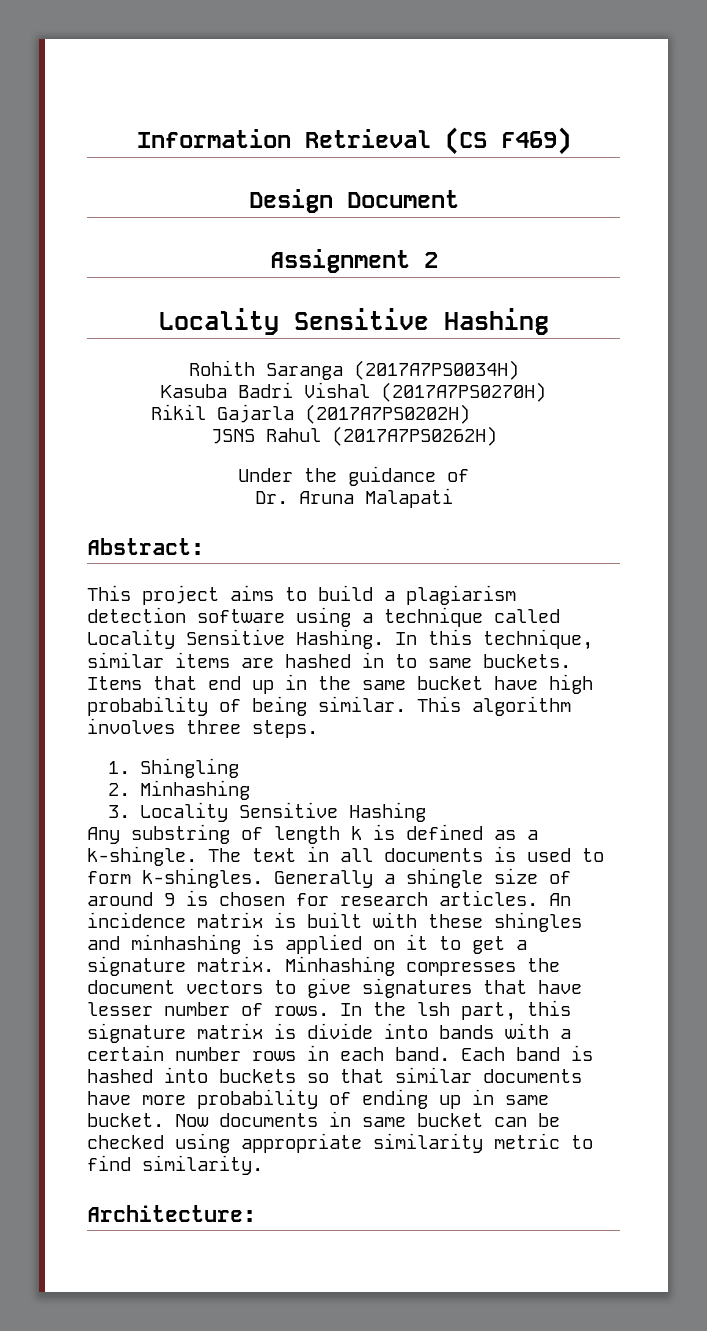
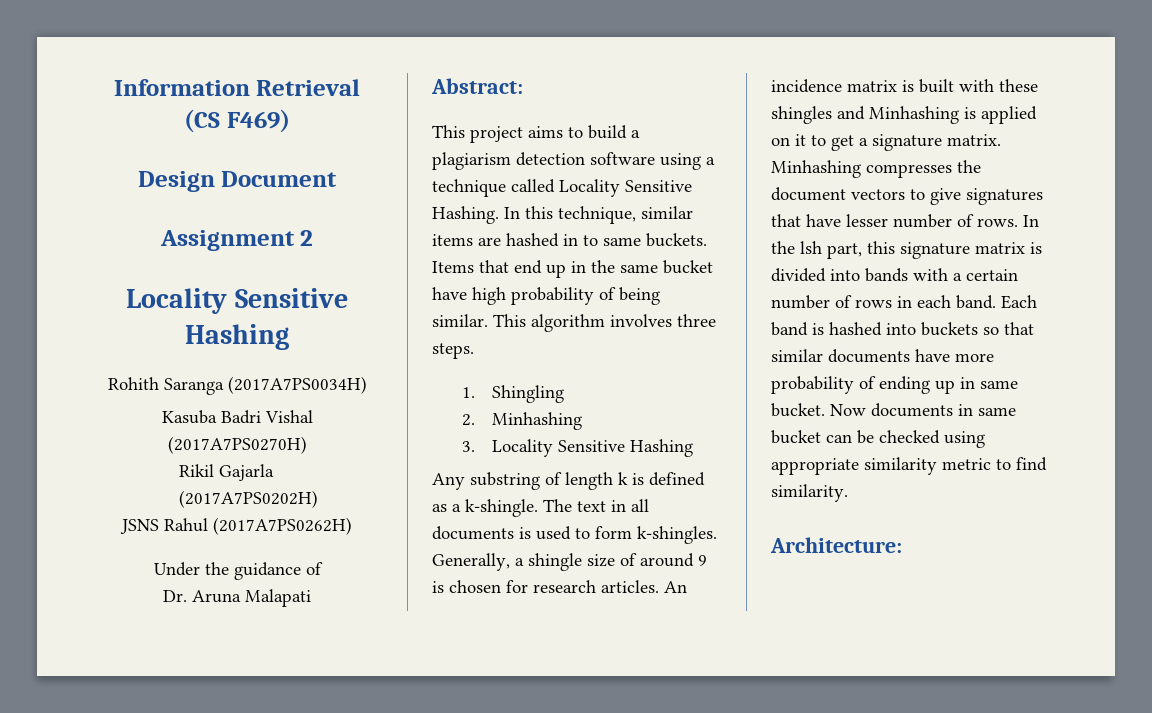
[274,870,373,888] Generally -> [432,553,510,571] Generally,
[131,934,241,954] minhashing -> [869,106,959,124] Minhashing
[307,1023,373,1039] divide -> [771,268,826,282] divided
(241, 1054) none -> [835,295,852,308] of

